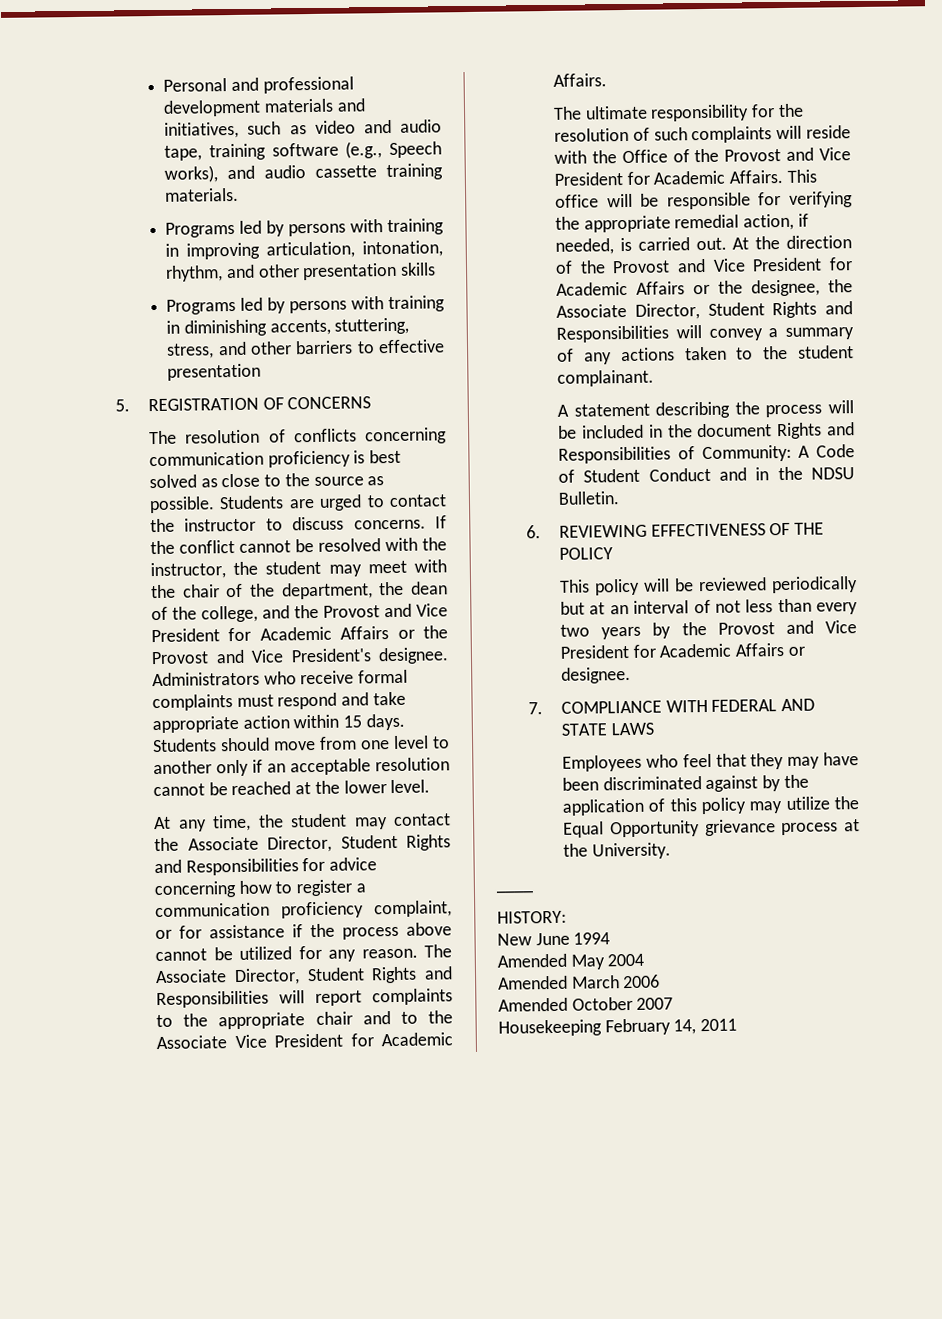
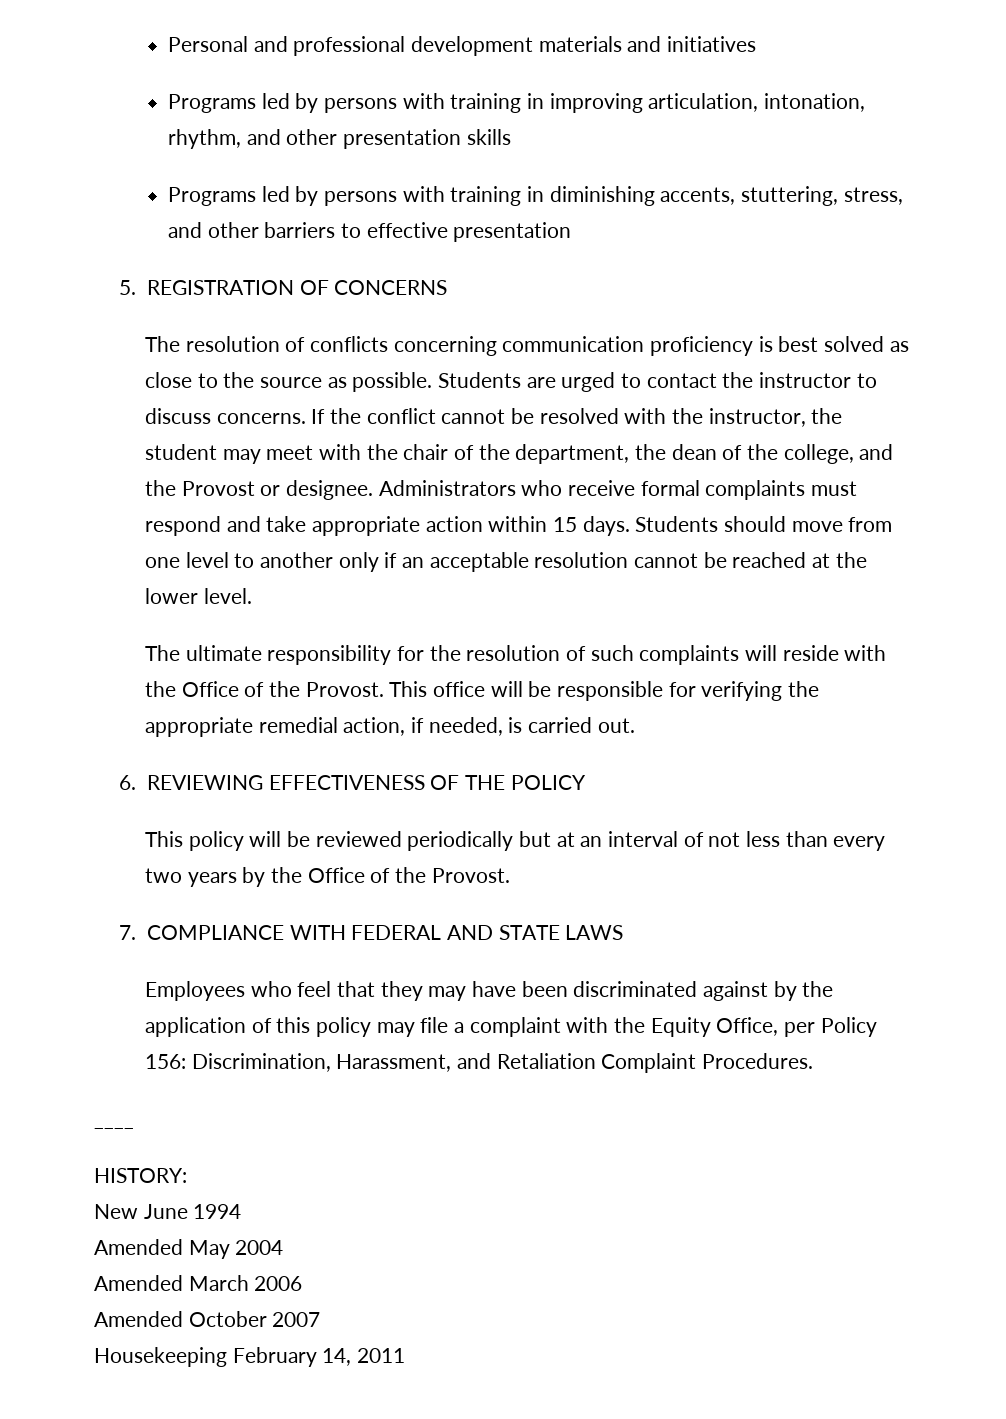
[164,119,442,139] [164,141,442,161] [164,163,443,183] [164,187,240,202] initiatives, such as video and audio tape, training software (e.g., Speech works), and audio cassette training materials. -> [667,36,757,52] initiatives
[384,603,448,618] [151,625,448,643] [151,648,372,665] and Vice President for Academic Affairs or the Provost and Vice President's -> [260,485,281,496] or
[153,813,451,832] [154,834,451,853] [154,857,378,876] [154,879,366,899] [155,900,452,919] [155,922,452,940] [155,944,452,962] [155,966,453,986] [156,988,453,1009] [156,1010,453,1030] [156,1032,453,1050] [553,73,608,87] // At any time, the student may contact the Associate Director, Student Rights and Responsibilities for advice concerning how to register a communication proficiency complaint, or for assistance if the process above cannot be utilized for any reason. The Associate Director, Student Rights and Responsibilities will report complaints to the appropriate chair and to the Associate Vice President for Academic Affairs. -> (252, 596) none
[724,147,851,162] [554,169,784,186] Provost and Vice President for Academic Affairs. -> [305,682,384,697] Provost.
[732,235,852,250] [555,257,853,274] [556,279,853,297] [556,301,853,320] [556,325,854,343] [557,345,854,365] [557,369,655,387] [557,400,854,419] [558,422,855,440] [558,444,855,464] [558,466,855,483] [558,491,621,505] At the direction of the Provost and Vice President for Academic Affairs or the designee, the Associate Director, Student Rights and Responsibilities will convey a summary of any actions taken to the student complainant. // A statement describing the process will be included in the document Rights and Responsibilities of Community: A Code of Student Conduct and in the NDSU Bulletin. -> (635, 725) none
[717,620,857,635] [560,643,805,659] [561,666,632,684] Provost and Vice President for Academic Affairs or designee. -> [307,867,510,883] Office of the Provost.
[785,796,859,810] [563,819,860,838] [563,842,671,860] utilize the Equal Opportunity grievance process at the University. -> [420,1017,877,1037] [144,1053,813,1073] file a complaint with the Equity Office, per Policy 156: Discrimination, Harassment, and Retaliation Complaint Procedures.

